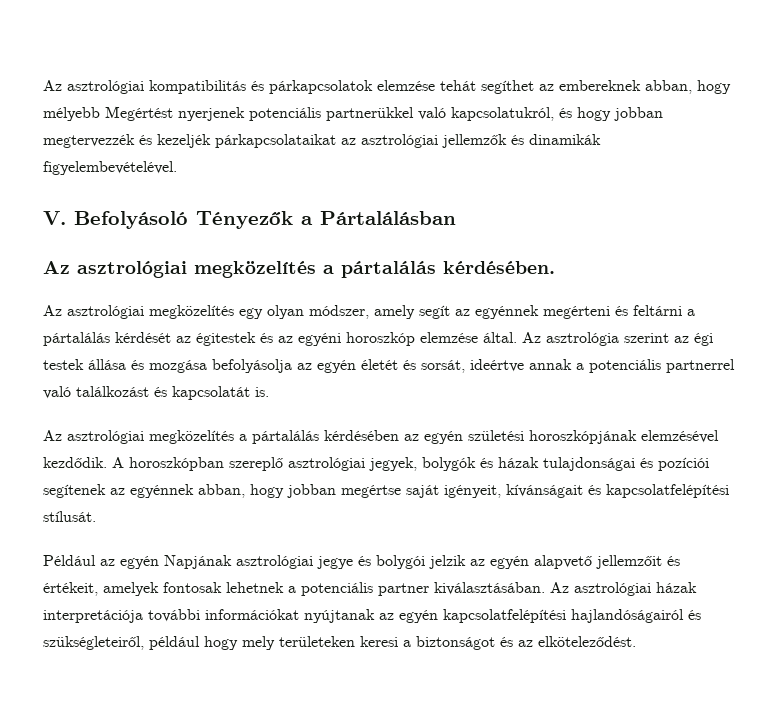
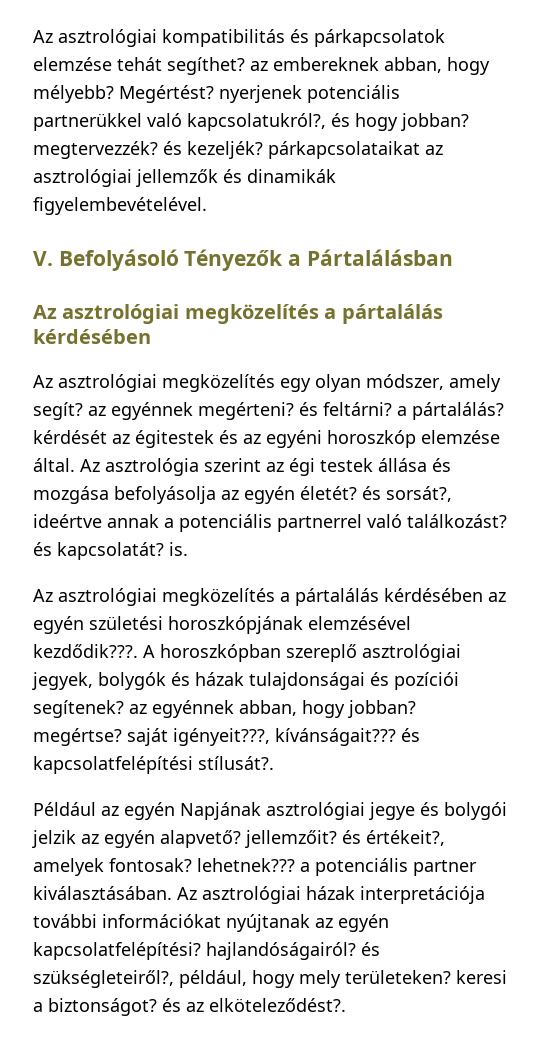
[481,80,534,94] segíthet -> [167,57,245,75] segíthet?
[43,106,173,121] mélyebb Megértést -> [33,85,214,103] mélyebb? Megértést?
[451,107,554,121] kapcsolatukról, -> [187,113,326,131] kapcsolatukról?,
[614,107,663,121] [43,134,211,148] jobban megtervezzék és kezeljék -> [401,113,469,131] [33,141,263,159] jobban? megtervezzék? és kezeljék?
[443,261,555,274] kérdésében. -> [33,329,151,344] kérdésében
[419,305,695,319] [43,332,110,346] segít az egyénnek megérteni és feltárni a pártalálás -> [33,402,504,420] segít? az egyénnek megérteni? és feltárni? a pártalálás?
[361,359,465,373] életét és sorsát, -> [300,486,452,502] életét? és sorsát?,
[76,386,250,400] találkozást és kapcsolatát -> [407,514,507,528] [33,542,164,560] találkozást? és kapcsolatát?
[43,457,107,468] kezdődik. -> [33,644,138,658] kezdődik???.
[43,484,106,498] segítenek -> [33,700,124,718] segítenek?
[287,484,583,498] jobban megértse saját igényeit, kívánságait -> [348,700,416,718] [33,728,396,746] jobban? megértse? saját igényeit???, kívánságait???
[43,511,96,522] stílusát. -> [198,756,274,770] stílusát?.
[534,555,680,569] [43,582,284,596] alapvető jellemzőit és értékeit, amelyek fontosak lehetnek -> [160,830,445,848] [33,858,295,876] alapvető? jellemzőit? és értékeit?, amelyek fontosak? lehetnek???
[443,609,701,623] [43,636,200,650] kapcsolatfelépítési hajlandóságairól és szükségleteiről, például -> [33,942,380,960] [33,970,247,988] kapcsolatfelépítési? hajlandóságairól? és szükségleteiről?, például,
[279,636,355,647] területeken -> [345,970,451,984] területeken?
[416,636,636,650] biztonságot és az elköteleződést. -> [48,998,346,1016] biztonságot? és az elköteleződést?.

